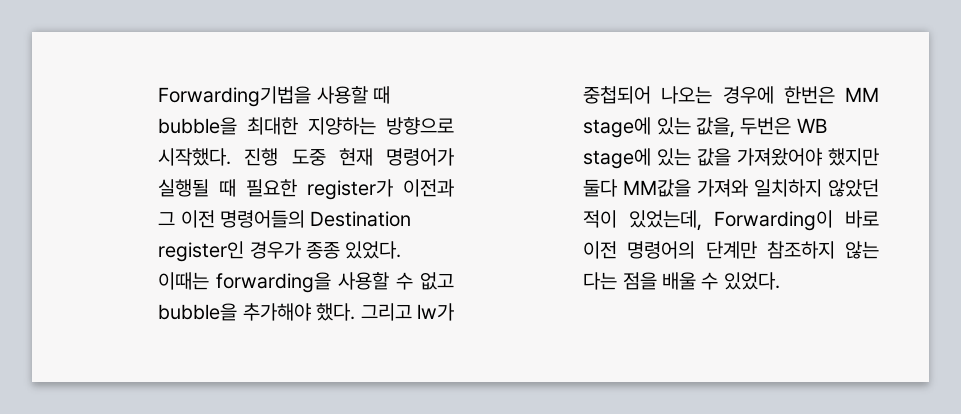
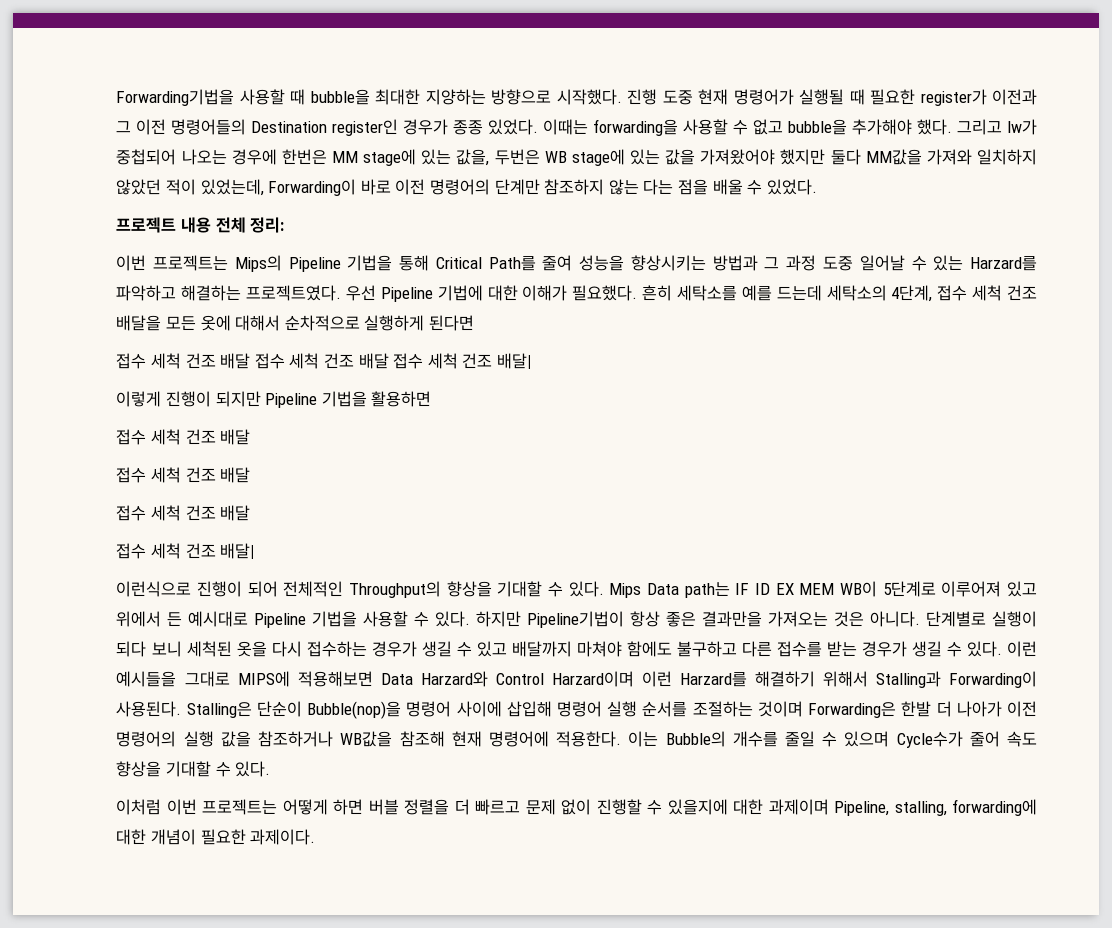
(780, 281) none -> [116,217,285,233] [116,255,1037,272] [116,285,1037,302] [116,315,475,331] [116,353,531,369] [116,391,432,408] [116,429,251,445] [116,467,251,483] [116,505,251,521] [116,543,255,559] [116,581,1037,598] [116,611,1037,628] [116,641,1037,657] [116,671,1037,688] [116,701,1038,719] [116,731,1037,748] [116,761,271,777] [116,799,1038,816] [116,829,316,845] // 프로젝트 내용 전체 정리: // 이번 프로젝트는 Mips의 Pipeline 기법을 통해 Critical Path를 줄여 성능을 향상시키는 방법과 그 과정 도중 일어날 수 있는 Harzard를 파악하고 해결하는 프로젝트였다. 우선 Pipeline 기법에 대한 이해가 필요했다. 흔히 세탁소를 예를 드는데 세탁소의 4단계, 접수 세척 건조 배달을 모든 옷에 대해서 순차적으로 실행하게 된다면 // 접수 세척 건조 배달 접수 세척 건조 배달 접수 세척 건조 배달| // 이렇게 진행이 되지만 Pipeline 기법을 활용하면 // 접수 세척 건조 배달 // 접수 세척 건조 배달 // 접수 세척 건조 배달 // 접수 세척 건조 배달| // 이런식으로 진행이 되어 전체적인 Throughput의 향상을 기대할 수 있다. Mips Data path는 IF ID EX MEM WB이 5단계로 이루어져 있고 위에서 든 예시대로 Pipeline 기법을 사용할 수 있다. 하지만 Pipeline기법이 항상 좋은 결과만을 가져오는 것은 아니다. 단계별로 실행이 되다 보니 세척된 옷을 다시 접수하는 경우가 생길 수 있고 배달까지 마쳐야 함에도 불구하고 다른 접수를 받는 경우가 생길 수 있다. 이런 예시들을 그대로 MIPS에 적용해보면 Data Harzard와 Control Harzard이며 이런 Harzard를 해결하기 위해서 Stalling과 Forwarding이 사용된다. Stalling은 단순이 Bubble(nop)을 명령어 사이에 삽입해 명령어 실행 순서를 조절하는 것이며 Forwarding은 한발 더 나아가 이전 명령어의 실행 값을 참조하거나 WB값을 참조해 현재 명령어에 적용한다. 이는 Bubble의 개수를 줄일 수 있으며 Cycle수가 줄어 속도 향상을 기대할 수 있다. // 이처럼 이번 프로젝트는 어떻게 하면 버블 정렬을 더 빠르고 문제 없이 진행할 수 있을지에 대한 과제이며 Pipeline, stalling, forwarding에 대한 개념이 필요한 과제이다.

